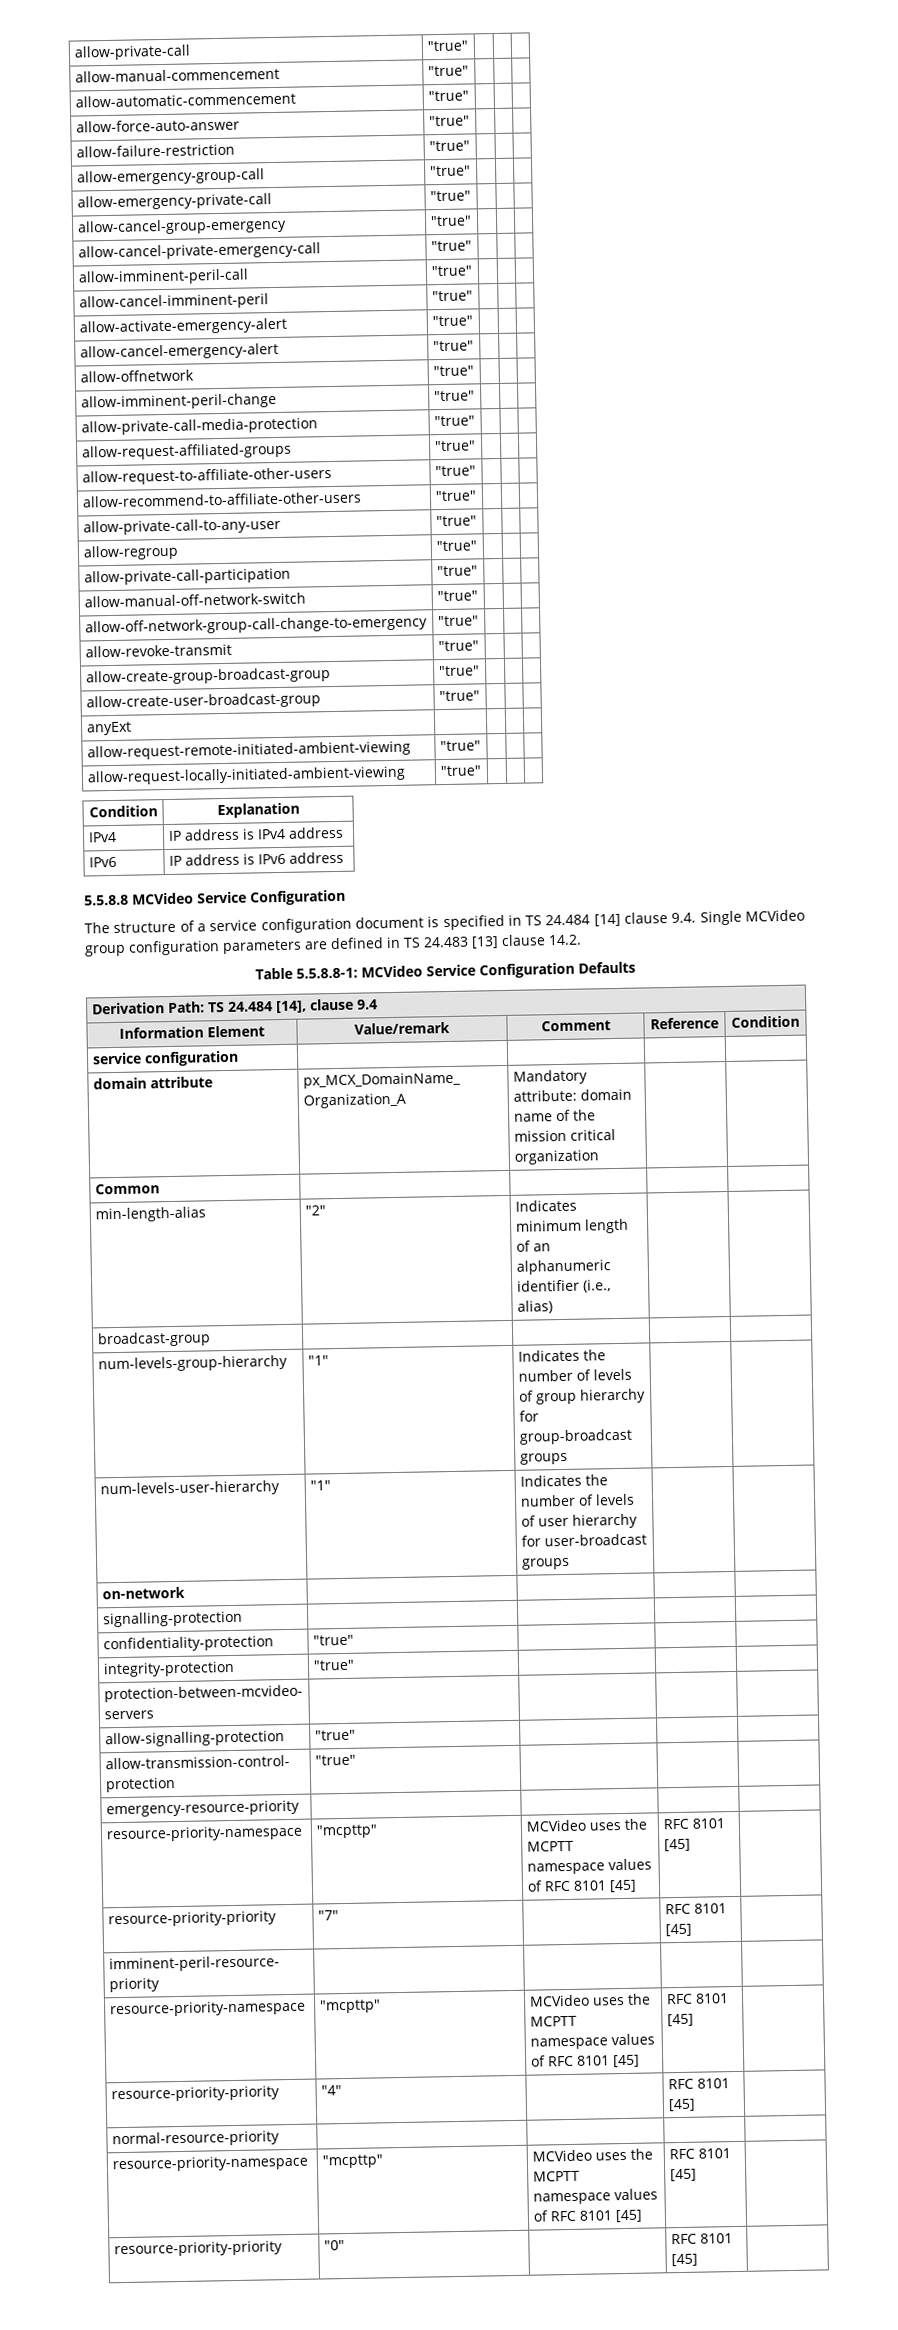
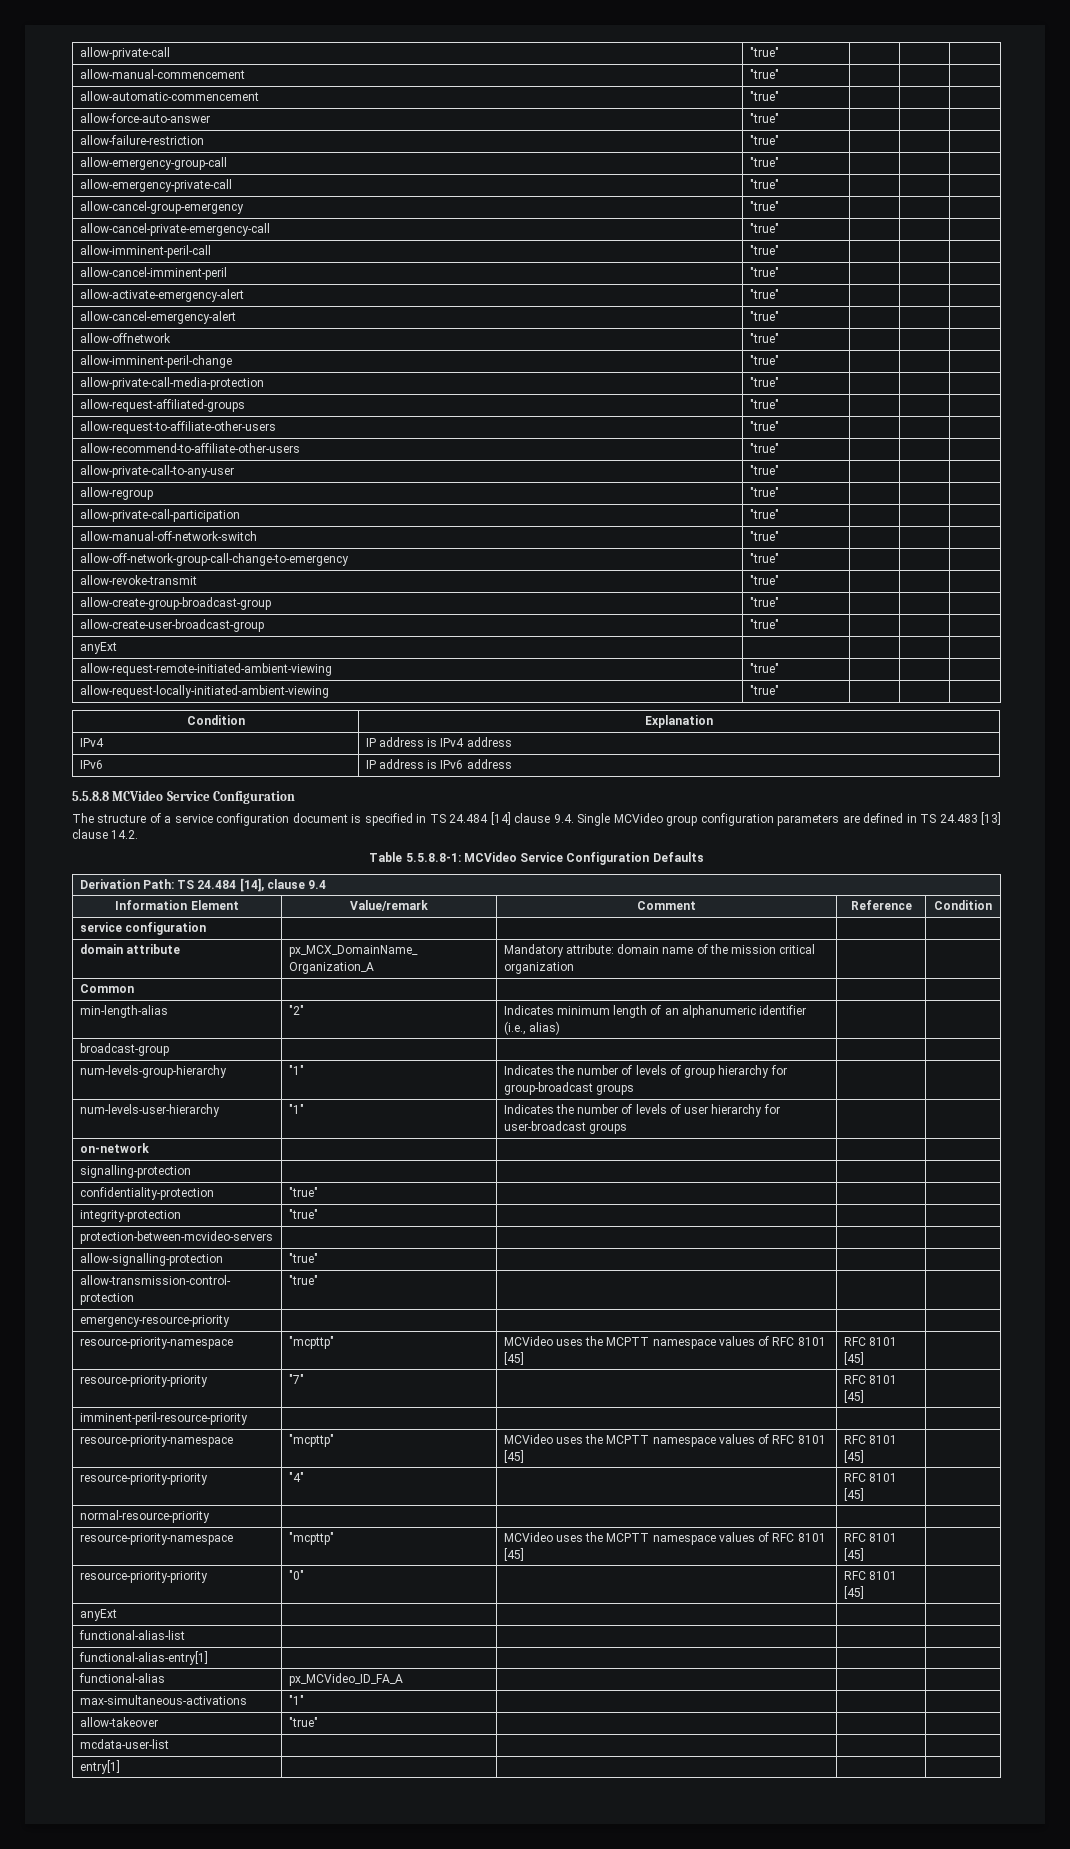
(698, 2260) none -> [79,1609,117,1621] [78,1630,185,1640] [78,1651,208,1665] [78,1673,165,1683] [288,1673,403,1686] [79,1695,247,1705] [288,1695,304,1705] [79,1717,158,1727] [288,1717,318,1727] [79,1739,169,1749] [79,1760,120,1774] // anyExt | | | | // functional-alias-list | | | | // functional-alias-entry[1] | | | | // functional-alias | px_MCVideo_ID_FA_A | | | // max-simultaneous-activations | "1" | | | // allow-takeover | "true" | | | // mcdata-user-list | | | | // entry[1] | | | |

